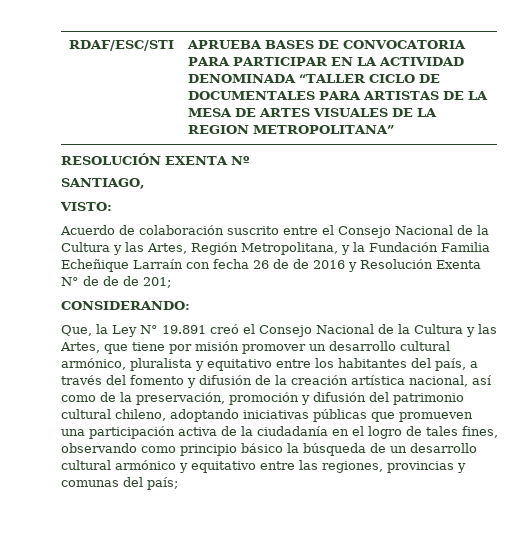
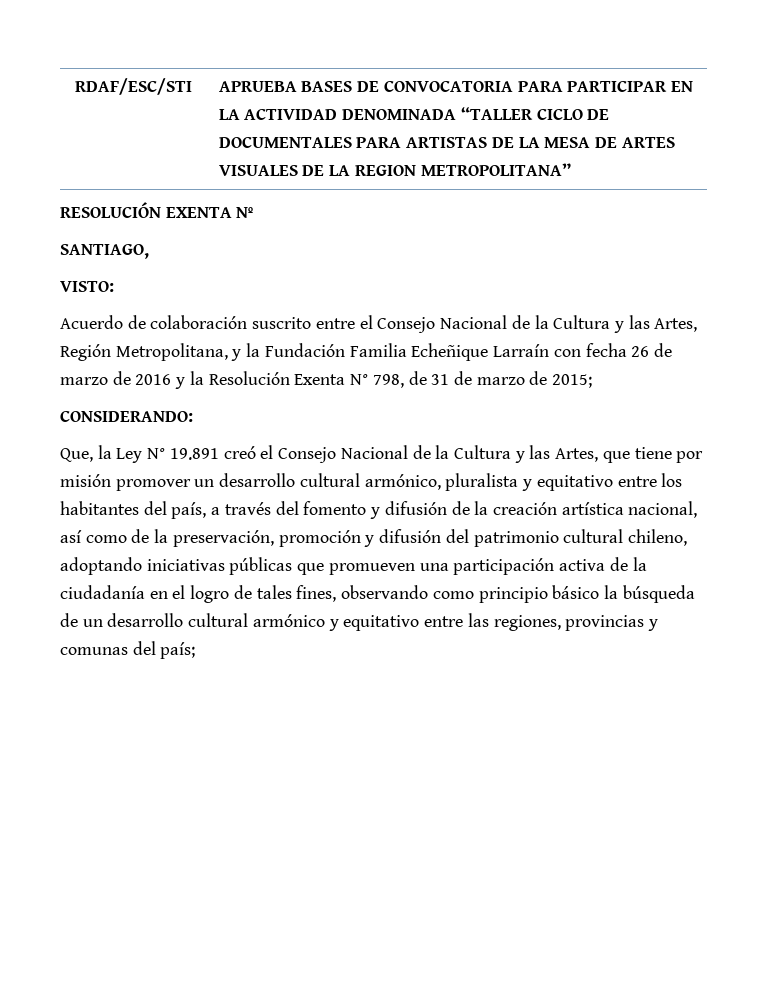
(289, 264) none -> [60,377,108,385] marzo
(357, 267) none -> [189,371,204,385] la
[83,276,171,288] de de de 201; -> [372,371,593,388] 798, de 31 de marzo de 2015;

